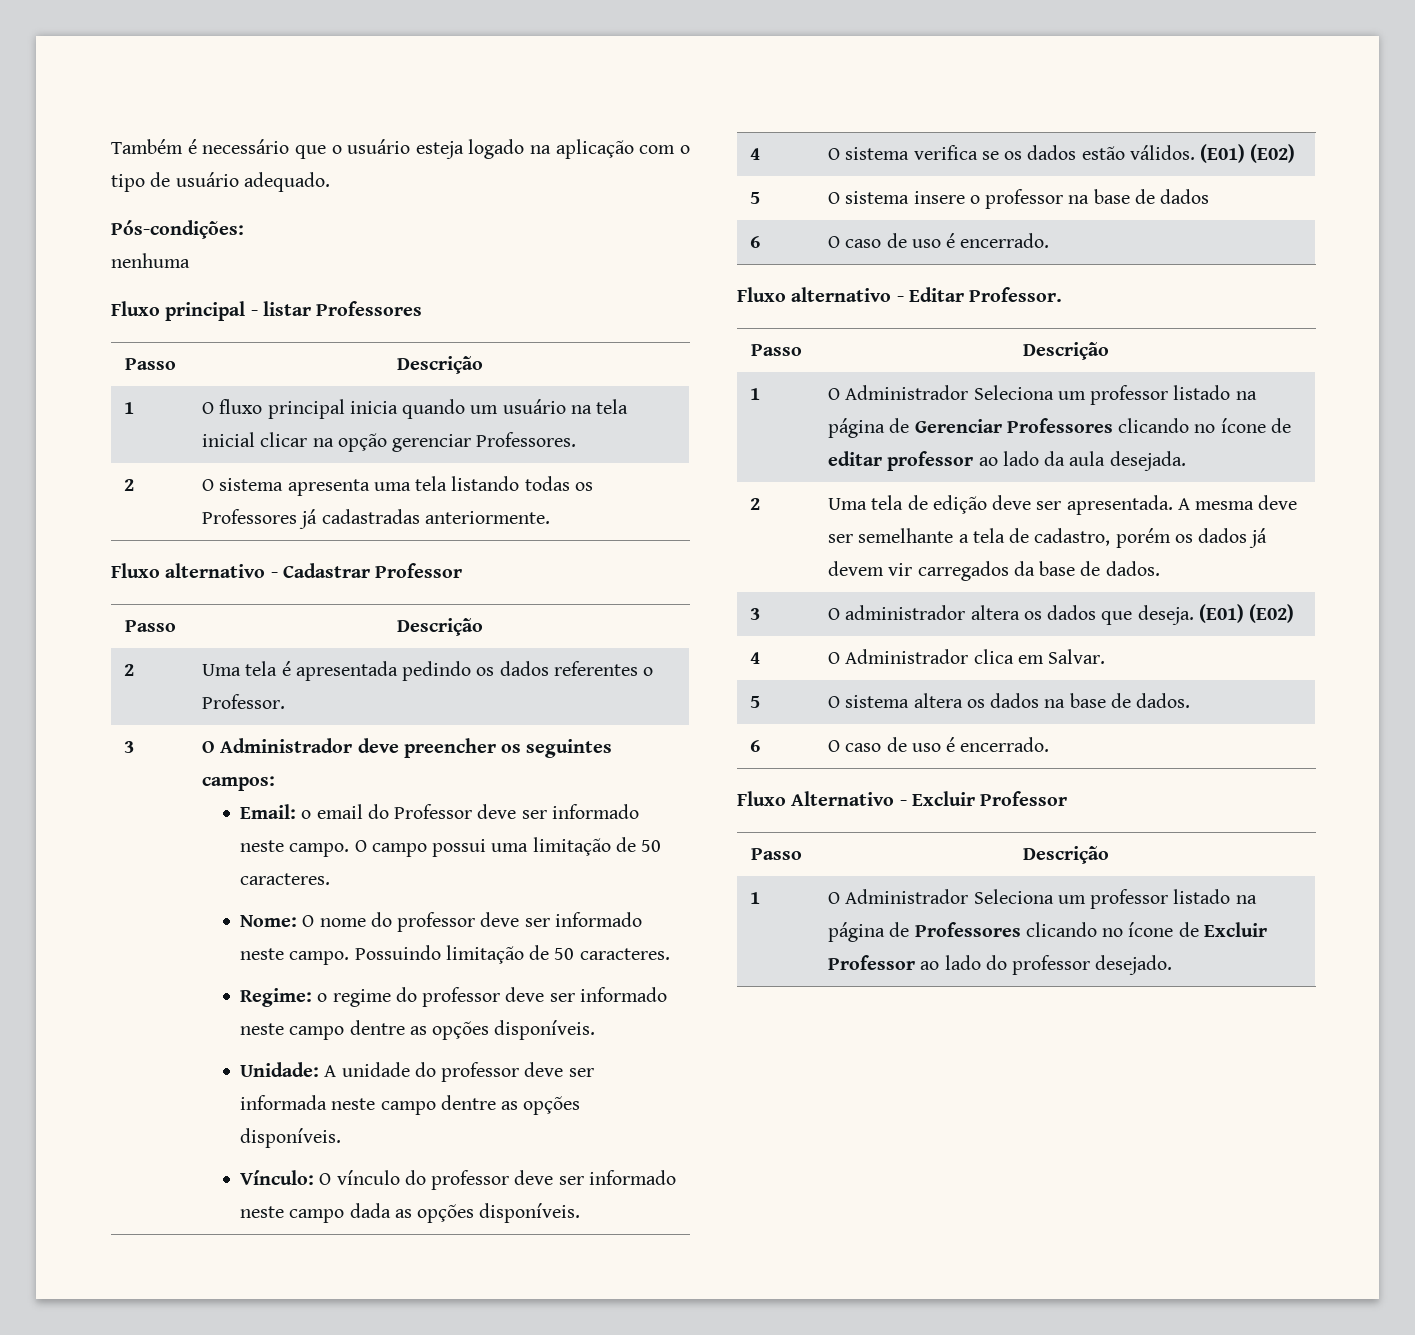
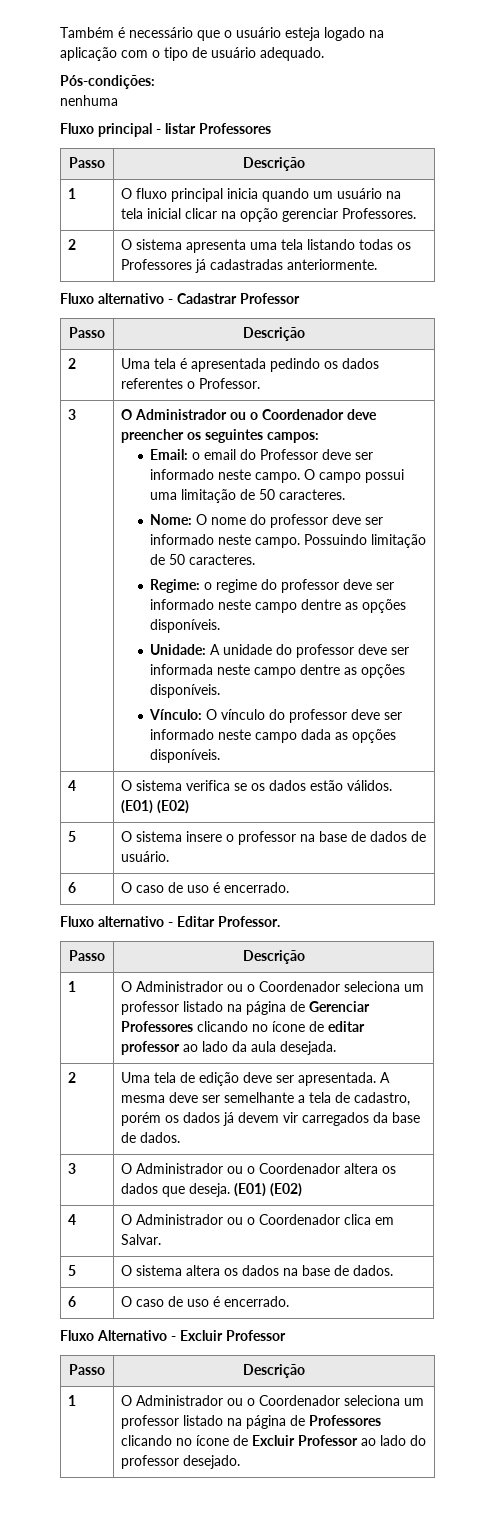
(353, 745) none -> [230,409,345,420] ou o Coordenador
(1210, 196) none -> [411,831,427,842] [121,851,170,862] de usuário.
[973,385,1054,400] Seleciona -> [227,981,401,992] ou o Coordenador seleciona
[845,605,966,620] administrador -> [136,1163,341,1174] Administrador ou o Coordenador
(969, 656) none -> [227,1214,341,1225] ou o Coordenador
[973,889,1054,904] Seleciona -> [227,1395,401,1406] ou o Coordenador seleciona

